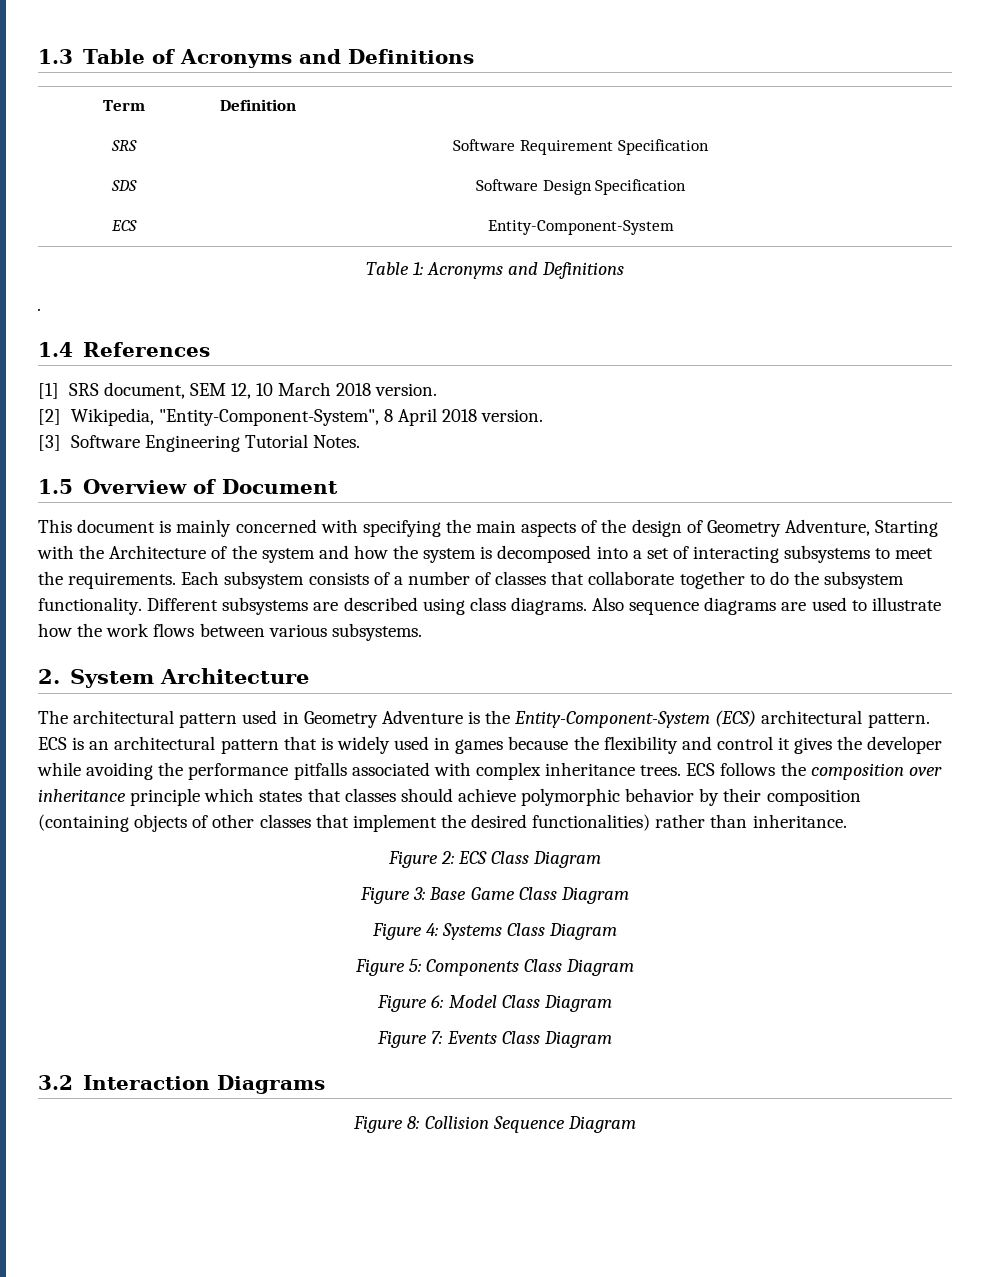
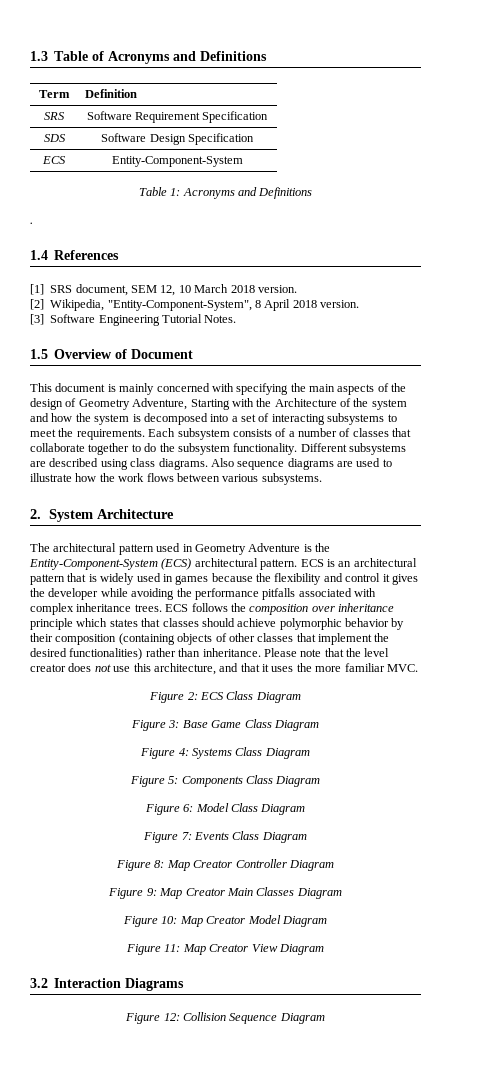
(847, 821) none -> [263,648,390,657] [30,663,418,675] Please note that the level creator does not use this architecture, and that it uses the more familiar MVC.
(612, 1039) none -> [116,859,334,871] [108,887,342,899] [123,915,327,927] [126,944,324,955] // Figure 8: Map Creator Controller Diagram // Figure 9: Map Creator Main Classes Diagram // Figure 10: Map Creator Model Diagram // Figure 11: Map Creator View Diagram
[407,1116,420,1129] 8: -> [163,1013,180,1021] 12:

